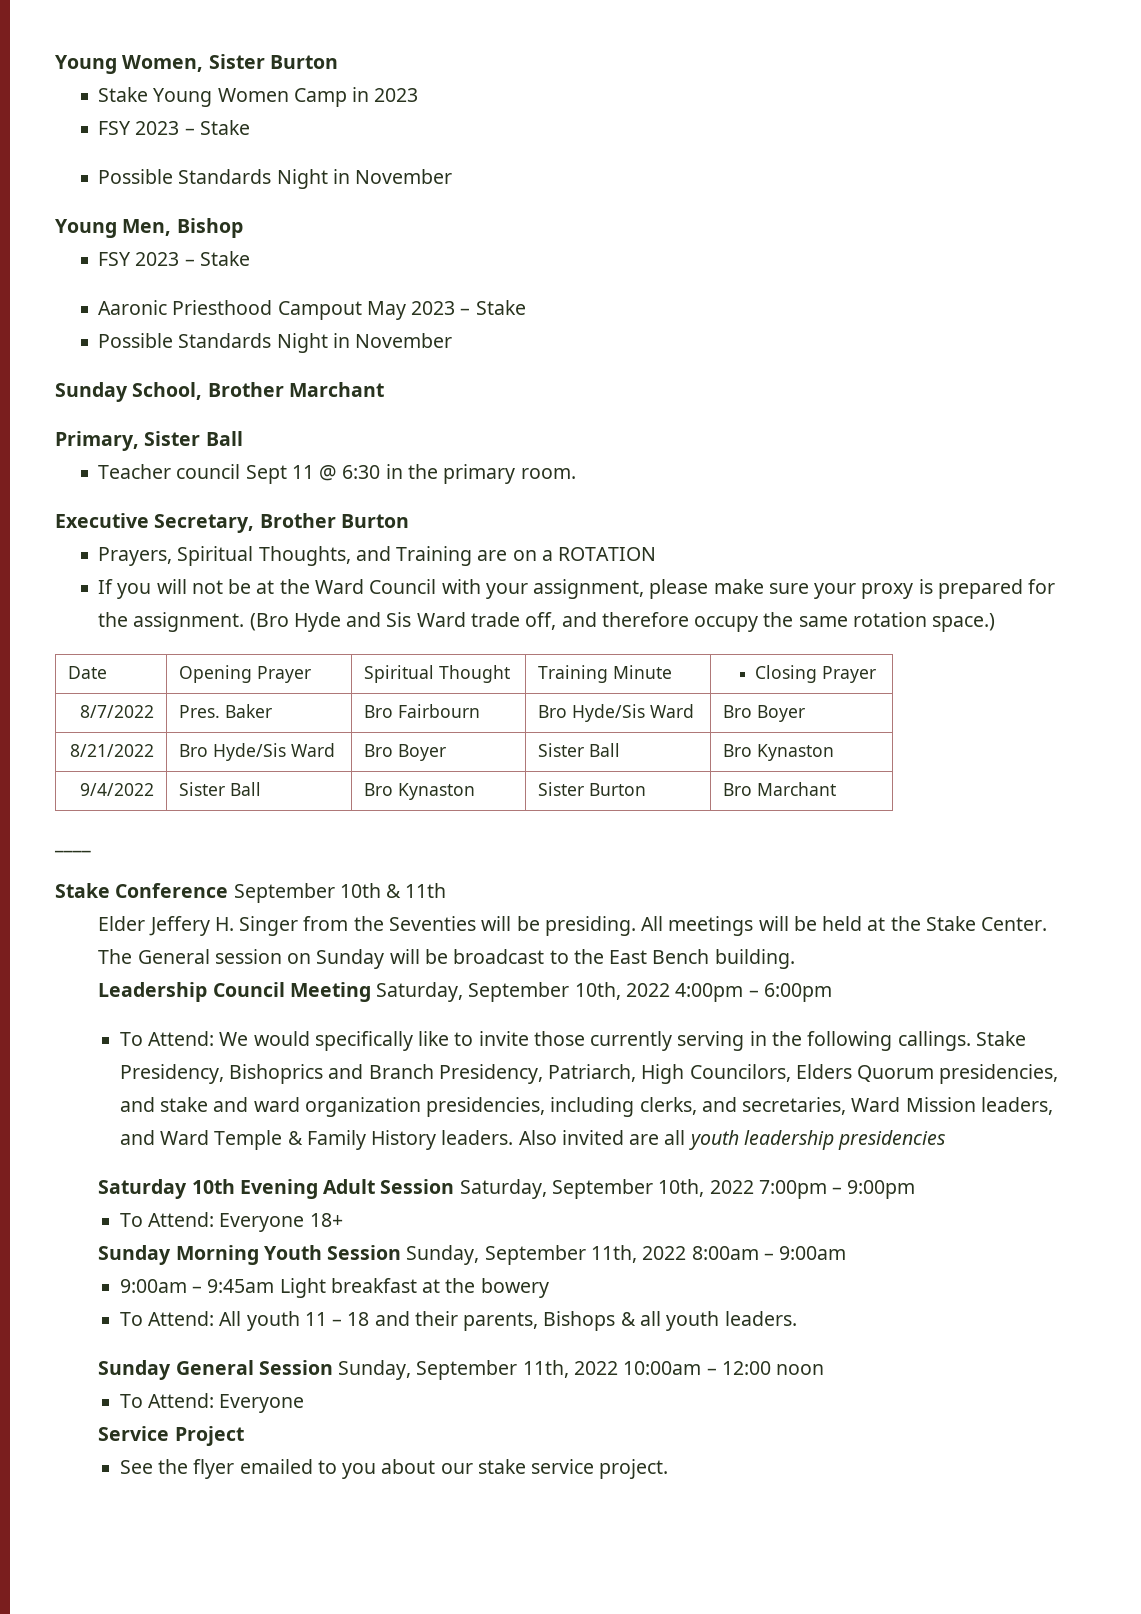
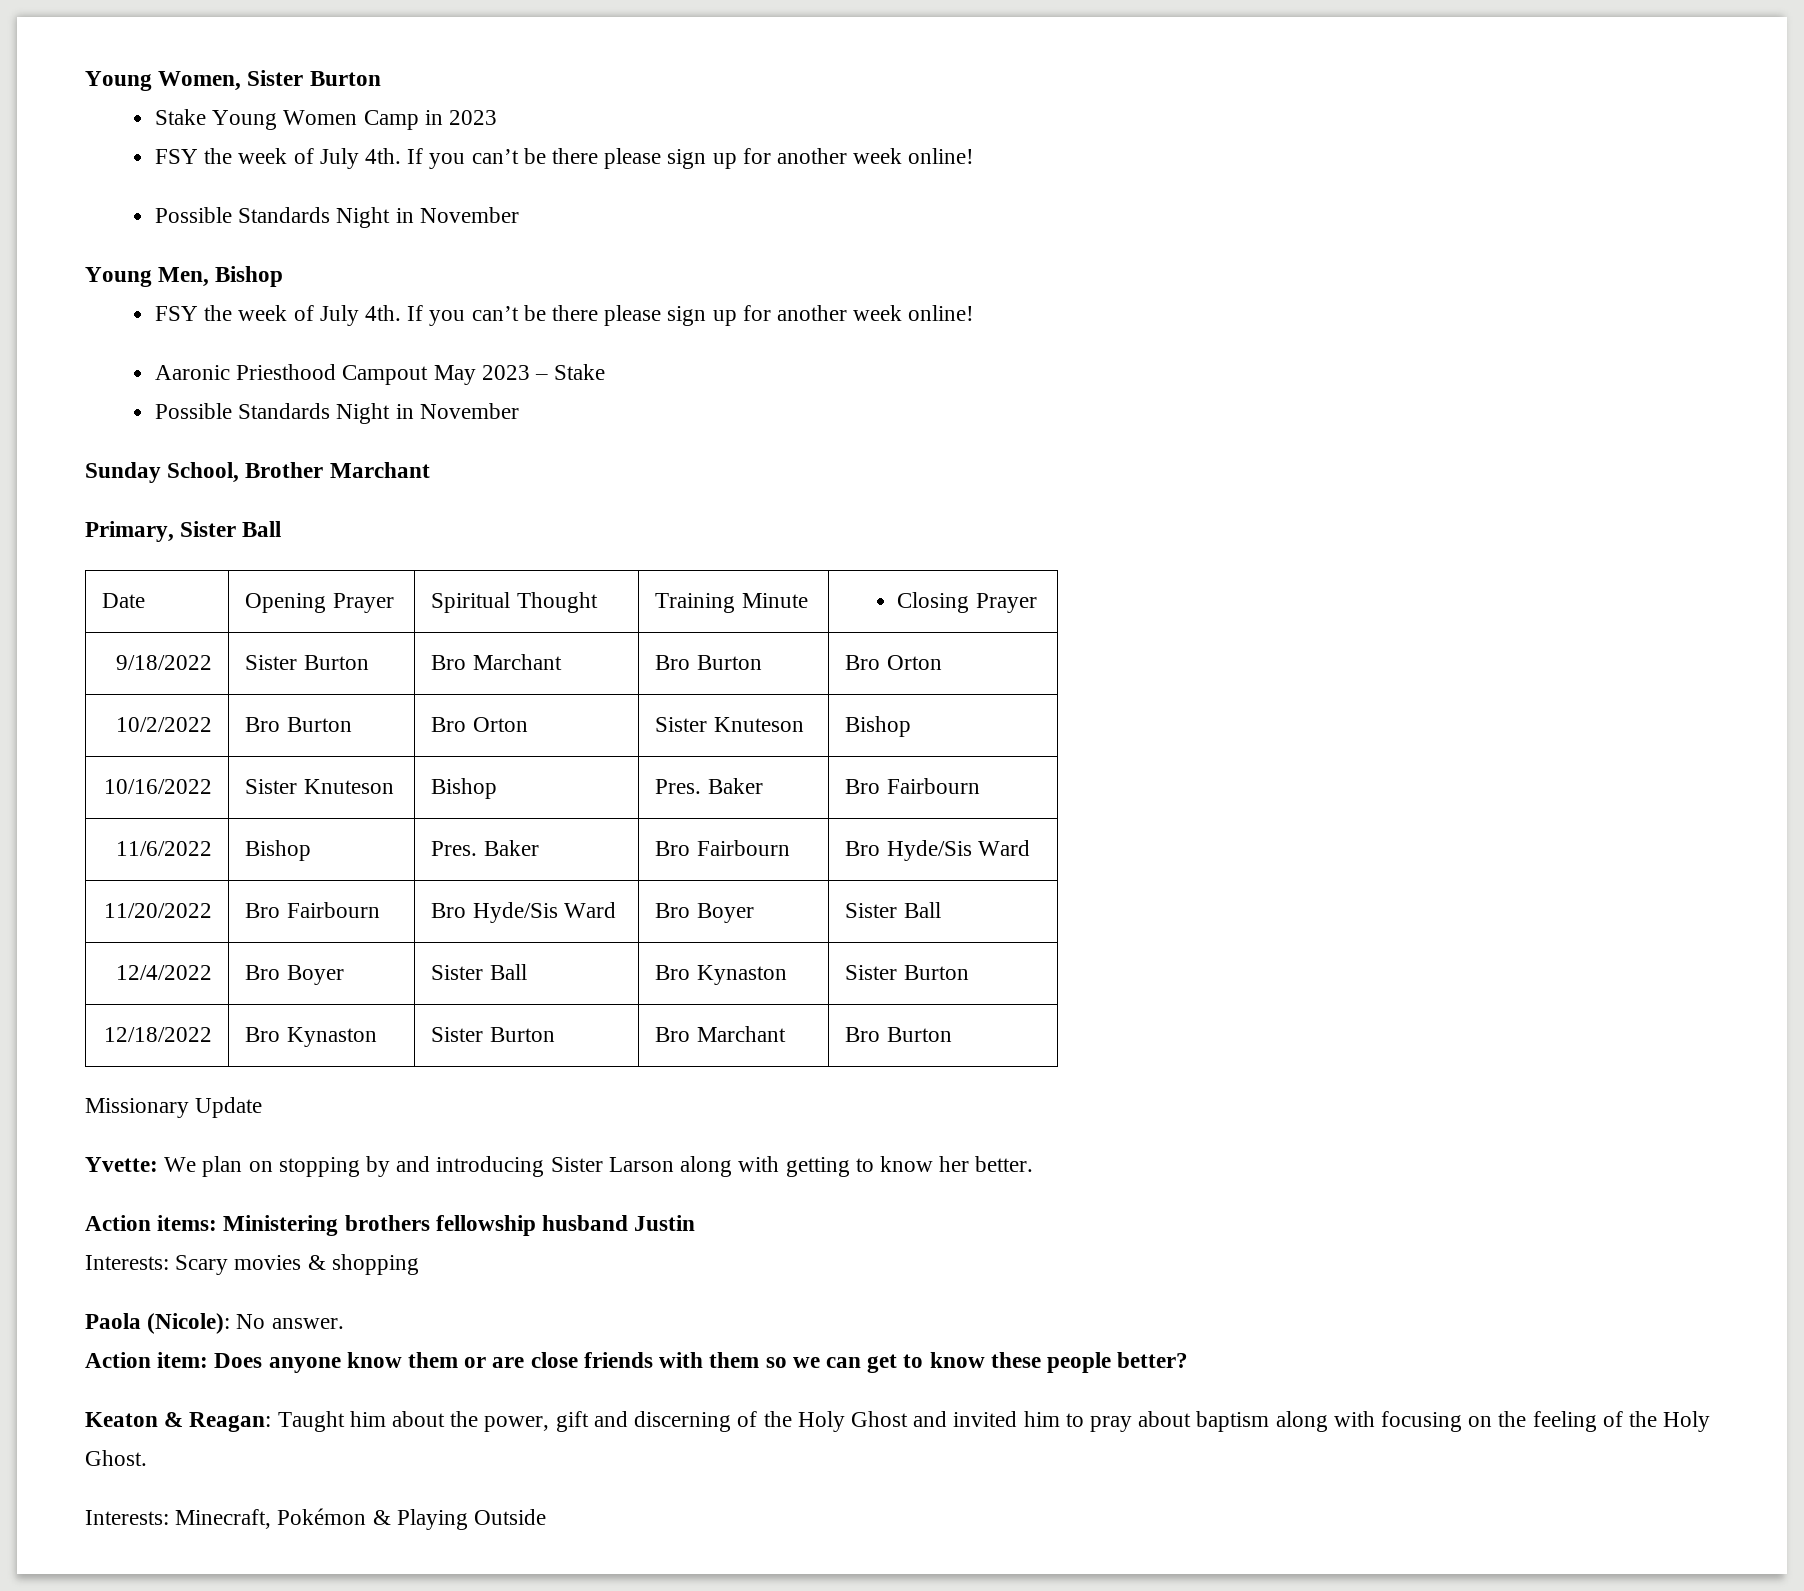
[135,120,250,135] 2023 – Stake -> [204,148,975,169] the week of July 4th. If you can’t be there please sign up for another week online!
[135,251,250,266] 2023 – Stake -> [204,305,975,326] the week of July 4th. If you can’t be there please sign up for another week online!
[98,464,576,484] [55,513,409,533] [98,546,657,566] [98,579,1056,599] [98,612,996,632] // Teacher council Sept 11 @ 6:30 in the primary room. // Executive Secretary, Brother Burton // Prayers, Spiritual Thoughts, and Training are on a ROTATION // If you will not be at the Ward Council with your assignment, please make sure your proxy is prepared for the assignment. (Bro Hyde and Sis Ward trade off, and therefore occupy the same rotation space.) -> (282, 529) none
[79,705,154,718] 8/7/2022 -> [115,655,212,670] [245,655,369,670] [431,654,562,670] [655,655,762,670] [845,655,942,670] [115,717,212,732] [245,717,352,732] [431,717,528,732] [655,717,804,732] [845,716,912,737] [103,779,212,794] [245,779,394,794] [431,778,498,799] [655,778,763,794] [845,778,980,794] [115,841,212,856] [245,840,312,861] 9/18/2022 | Sister Burton | Bro Marchant | Bro Burton | Bro Orton // 10/2/2022 | Bro Burton | Bro Orton | Sister Knuteson | Bishop // 10/16/2022 | Sister Knuteson | Bishop | Pres. Baker | Bro Fairbourn // 11/6/2022 | Bishop
[723,705,806,722] [69,744,154,757] | Bro Boyer // 8/21/2022 -> [103,903,212,918] [245,902,380,918] // 11/20/2022 | Bro Fairbourn
[723,744,835,761] [79,783,154,796] | Bro Kynaston // 9/4/2022 -> [115,965,212,980] [245,965,344,985] // 12/4/2022 | Bro Boyer
[723,782,837,796] [54,849,91,853] [55,883,447,903] [98,916,1048,936] [98,949,795,969] [98,982,832,1002] [119,1031,1026,1051] [119,1064,1059,1084] [119,1097,1054,1117] [119,1130,947,1150] [98,1179,916,1199] [119,1212,343,1232] [98,1245,847,1265] [119,1278,549,1298] [119,1311,797,1331] [98,1360,825,1380] [119,1393,305,1413] [98,1426,244,1446] [119,1459,669,1479] | Bro Marchant // ____ // Stake Conference September 10th & 11th // Elder Jeffery H. Singer from the Seventies will be presiding. All meetings will be held at the Stake Center. The General session on Sunday will be broadcast to the East Bench building. // Leadership Council Meeting Saturday, September 10th, 2022 4:00pm – 6:00pm // To Attend: We would specifically like to invite those currently serving in the following callings. Stake Presidency, Bishoprics and Branch Presidency, Patriarch, High Councilors, Elders Quorum presidencies, and stake and ward organization presidencies, including clerks, and secretaries, Ward Mission leaders, and Ward Temple & Family History leaders. Also invited are all youth leadership presidencies // Saturday 10th Evening Adult Session Saturday, September 10th, 2022 7:00pm – 9:00pm // To Attend: Everyone 18+ // Sunday Morning Youth Session Sunday, September 11th, 2022 8:00am – 9:00am // 9:00am – 9:45am Light breakfast at the bowery // To Attend: All youth 11 – 18 and their parents, Bishops & all youth leaders. // Sunday General Session Sunday, September 11th, 2022 10:00am – 12:00 noon // To Attend: Everyone // Service Project // See the flyer emailed to you about our stake service project. -> [103,1027,212,1042] [245,1027,377,1047] [431,1027,555,1042] [655,1026,786,1042] [845,1027,952,1042] [85,1097,263,1118] [85,1156,1034,1177] [85,1215,696,1236] [85,1254,419,1275] [85,1313,344,1334] [85,1352,1189,1373] [85,1411,1711,1432] [85,1450,147,1466] [85,1508,547,1530] // 12/18/2022 | Bro Kynaston | Sister Burton | Bro Marchant | Bro Burton // Missionary Update // Yvette: We plan on stopping by and introducing Sister Larson along with getting to know her better. // Action items: Ministering brothers fellowship husband Justin // Interests: Scary movies & shopping // Paola (Nicole): No answer. // Action item: Does anyone know them or are close friends with them so we can get to know these people better? // Keaton & Reagan: Taught him about the power, gift and discerning of the Holy Ghost and invited him to pray about baptism along with focusing on the feeling of the Holy Ghost. // Interests: Minecraft, Pokémon & Playing Outside

